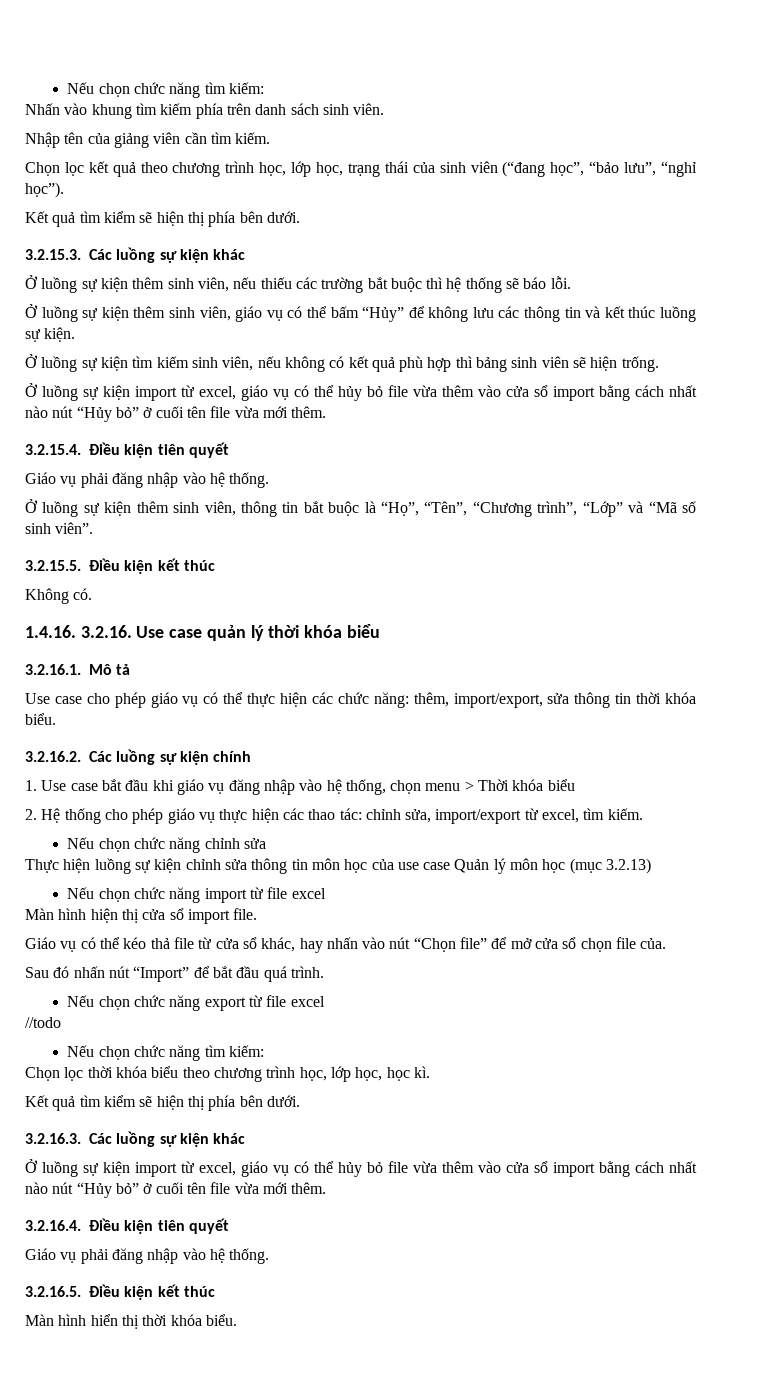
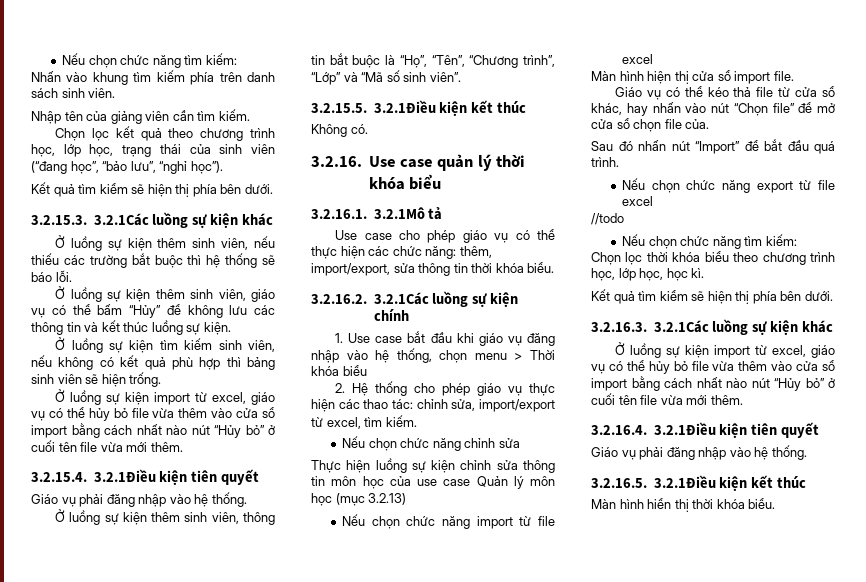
[89,249,112,260] Các -> [93,213,149,226] 3.2.1Các
[89,442,120,455] Điều -> [93,469,156,482] 3.2.1Điều
[89,558,120,571] Điều -> [373,100,436,113] 3.2.1Điều
[25,625,76,638] 1.4.16. -> (368, 129) none
[89,664,112,675] Mô -> [373,207,425,219] 3.2.1Mô
[89,751,112,762] Các -> [373,292,429,305] 3.2.1Các
[89,1133,112,1144] Các -> [653,320,709,333] 3.2.1Các
[89,1218,120,1231] Điều -> [653,422,716,435] 3.2.1Điều
[89,1284,120,1297] Điều -> [653,475,716,488] 3.2.1Điều

